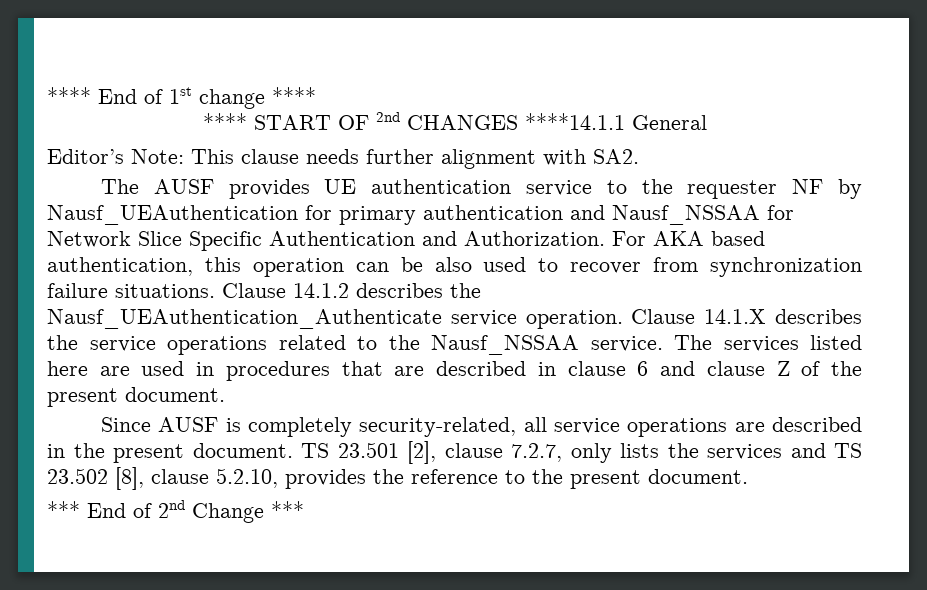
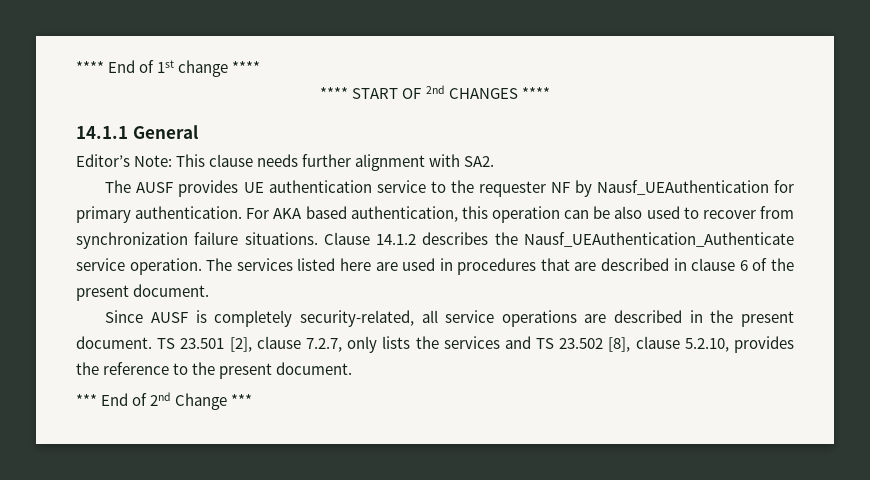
[524,113,625,130] ****14.1.1 -> [521,87,550,99] [76,126,128,139] **** // 14.1.1
[423,205,794,225] [47,231,605,251] authentication and Nausf_NSSAA for Network Slice Specific Authentication and Authorization. -> [135,206,243,219] authentication.
[631,309,862,324] [47,335,663,355] Clause 14.1.X describes the service operations related to the Nausf_NSSAA service. -> (202, 266) none
[660,361,790,376] and clause Z -> (748, 265) none

